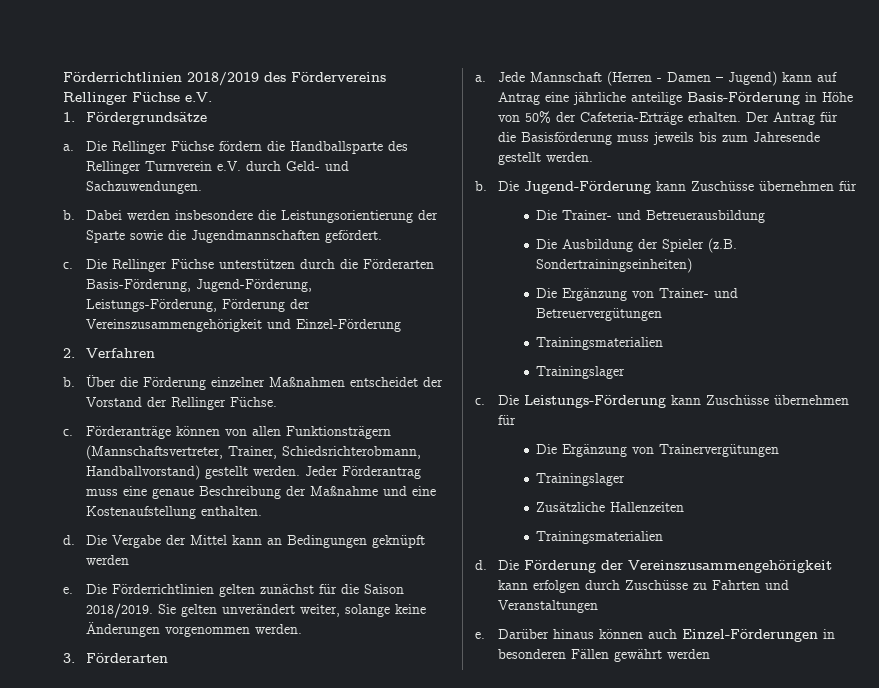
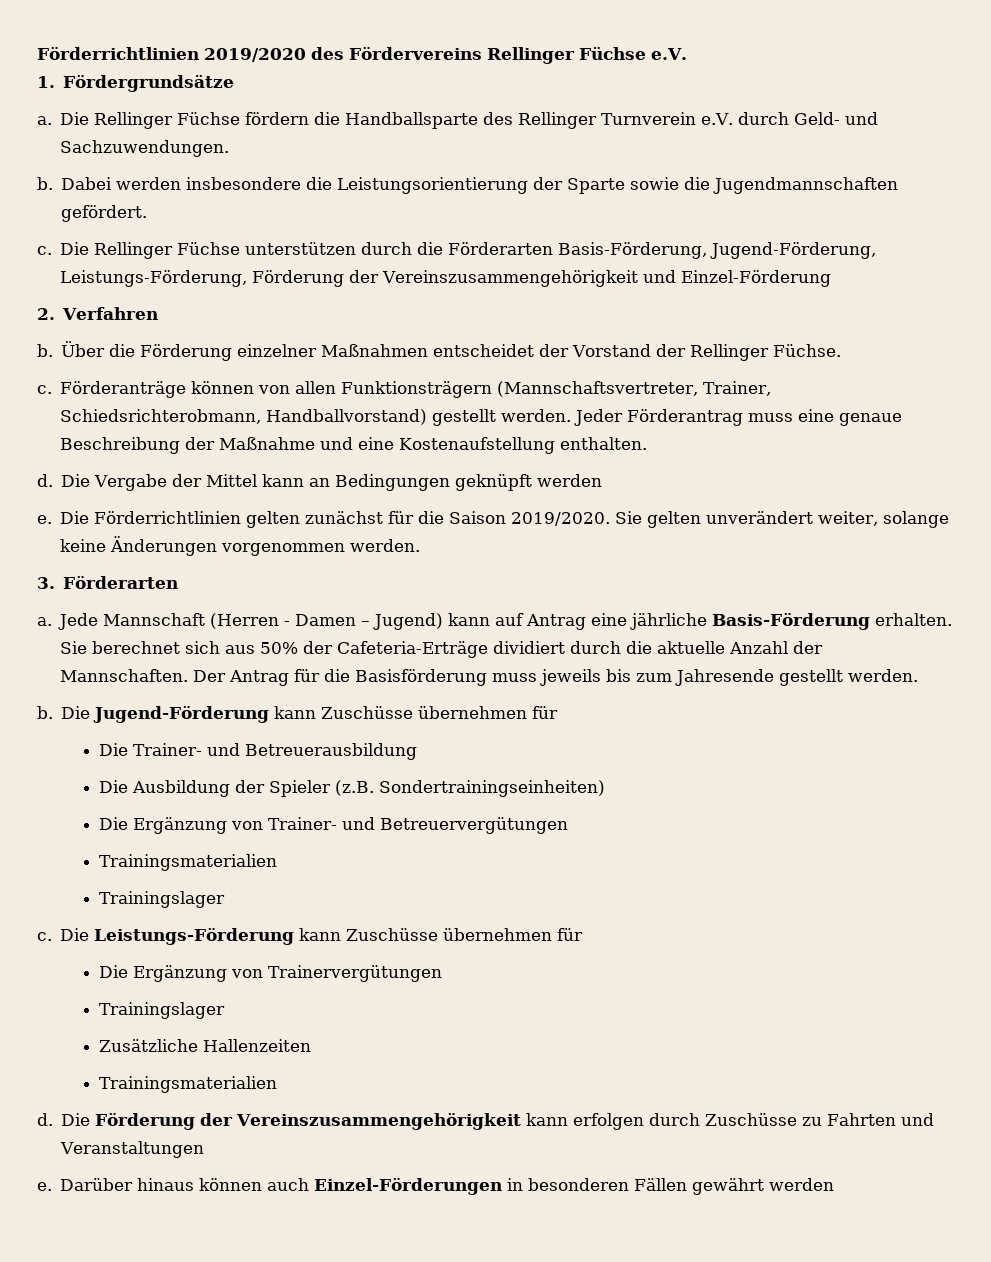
[63,72,259,86] Förderrichtlinien 2018/2019 -> [37,47,306,62] Förderrichtlinien 2019/2020
[86,603,154,618] 2018/2019. -> [511,512,611,526] 2019/2020.
[631,92,854,105] [498,111,742,125] anteilige Basis-Förderung in Höhe von 50% der Cafeteria-Erträge erhalten. -> [712,613,953,630] [60,641,824,658] [60,669,189,682] Basis-Förderung erhalten. Sie berechnet sich aus 50% der Cafeteria-Erträge dividiert durch die aktuelle Anzahl der Mannschaften.

